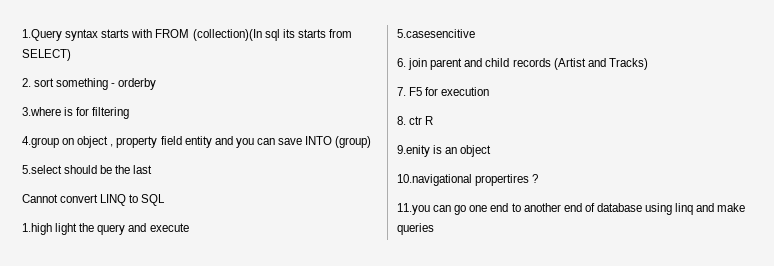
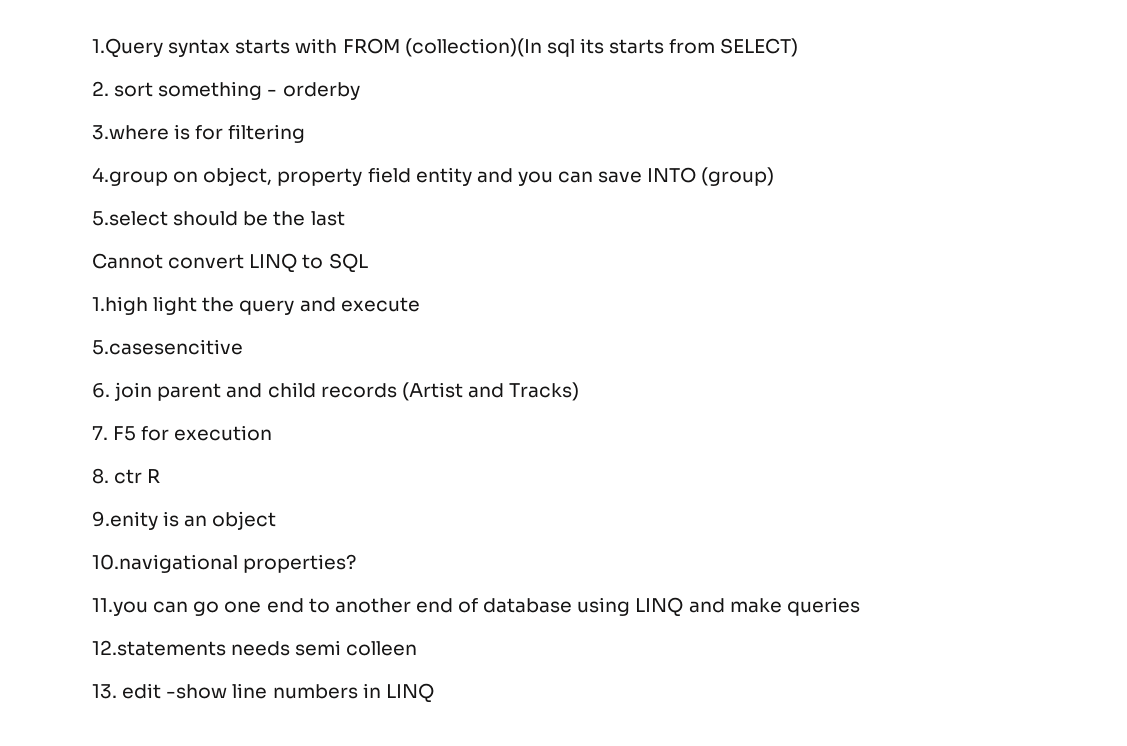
[77,136,114,148] object , -> [203,167,273,186] object,
[475,174,539,186] propertires ? -> [243,554,357,573] properties?
[675,203,694,215] linq -> [635,597,684,617] LINQ
(434, 229) none -> [92,640,418,656] [92,683,434,703] // 12.statements needs semi colleen // 13. edit -show line numbers in LINQ

